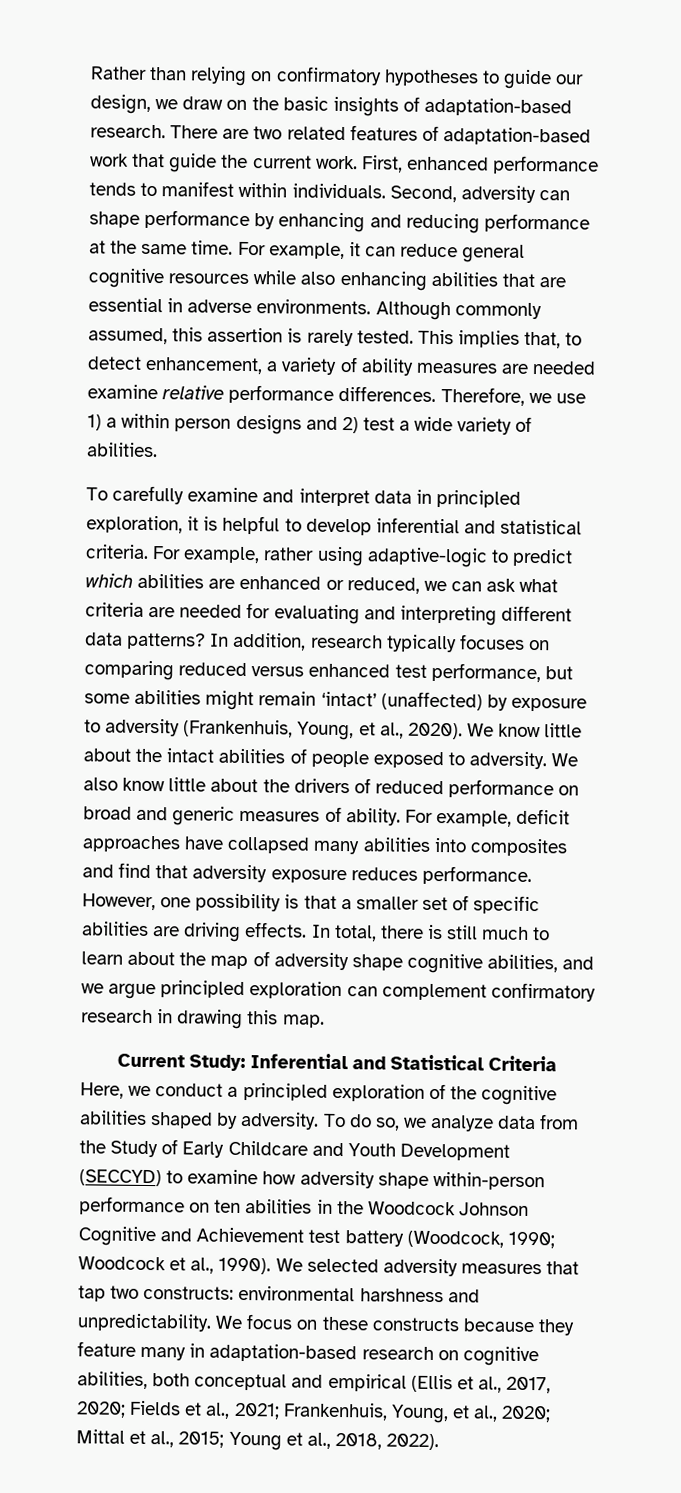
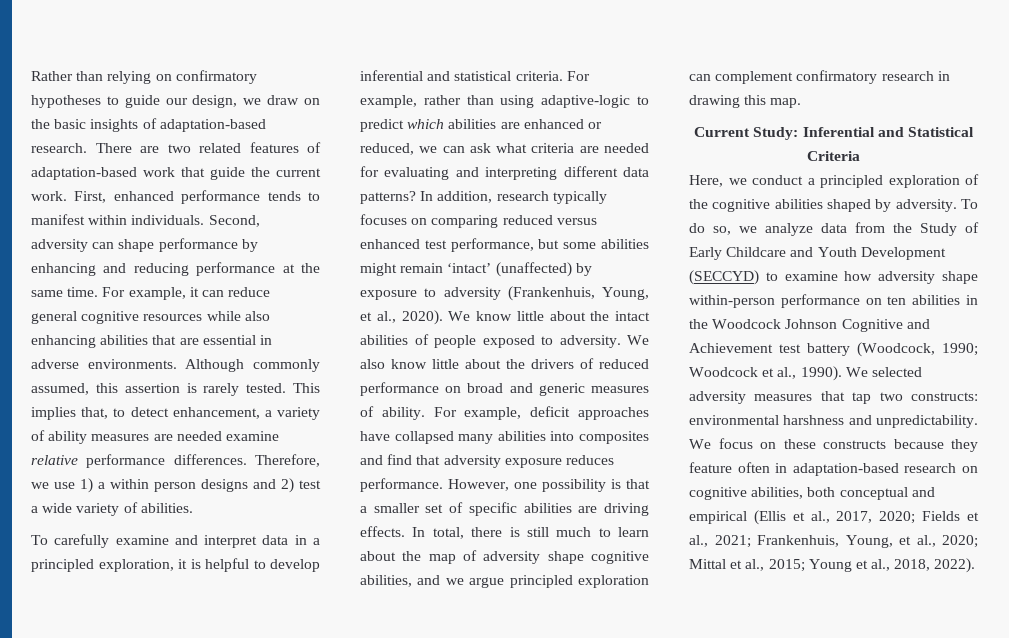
(432, 496) none -> [312,538,320,545] a
(315, 554) none -> [466,95,494,105] than
[140,1346,187,1361] many -> [737,462,770,473] often

